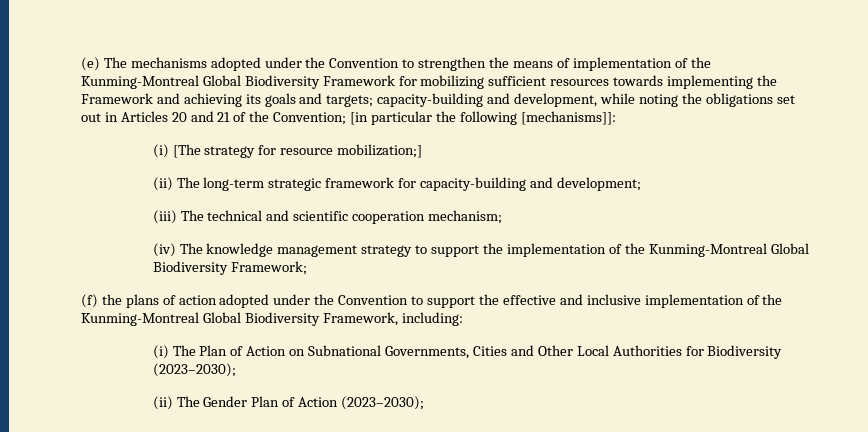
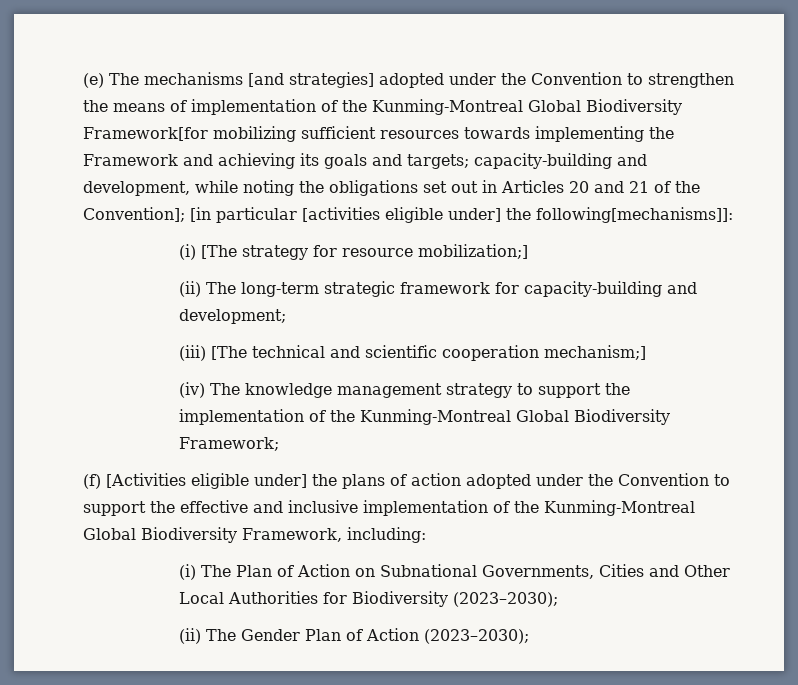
(207, 62) none -> [247,72,374,88] [and strategies]
[322,75,417,86] Framework for -> [82,127,208,141] Framework[for
[273,112,347,125] Convention; -> [82,207,185,222] Convention];
[435,111,616,125] the following [mechanisms]]: -> [301,207,733,223] [activities eligible under] the following[mechanisms]]:
[180,210,204,221] The -> [210,346,247,360] [The
[428,210,503,224] mechanism; -> [543,345,646,360] mechanism;]
(98, 301) none -> [105,473,307,489] [Activities eligible under]

